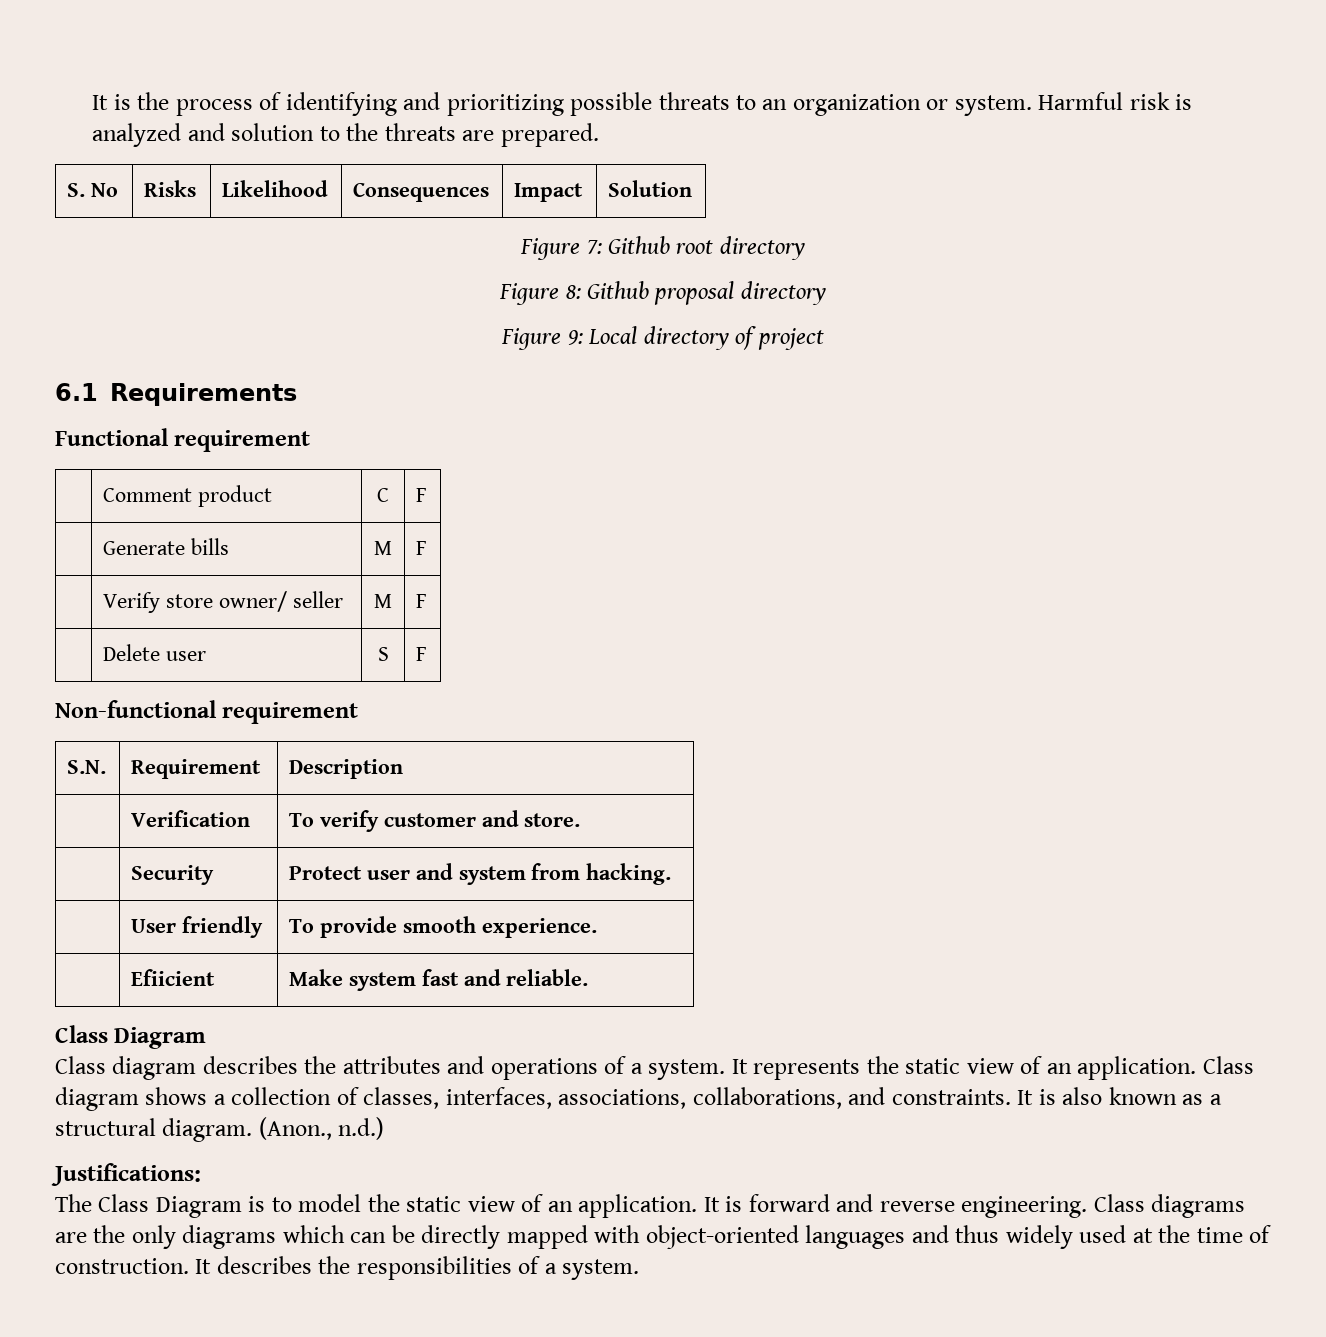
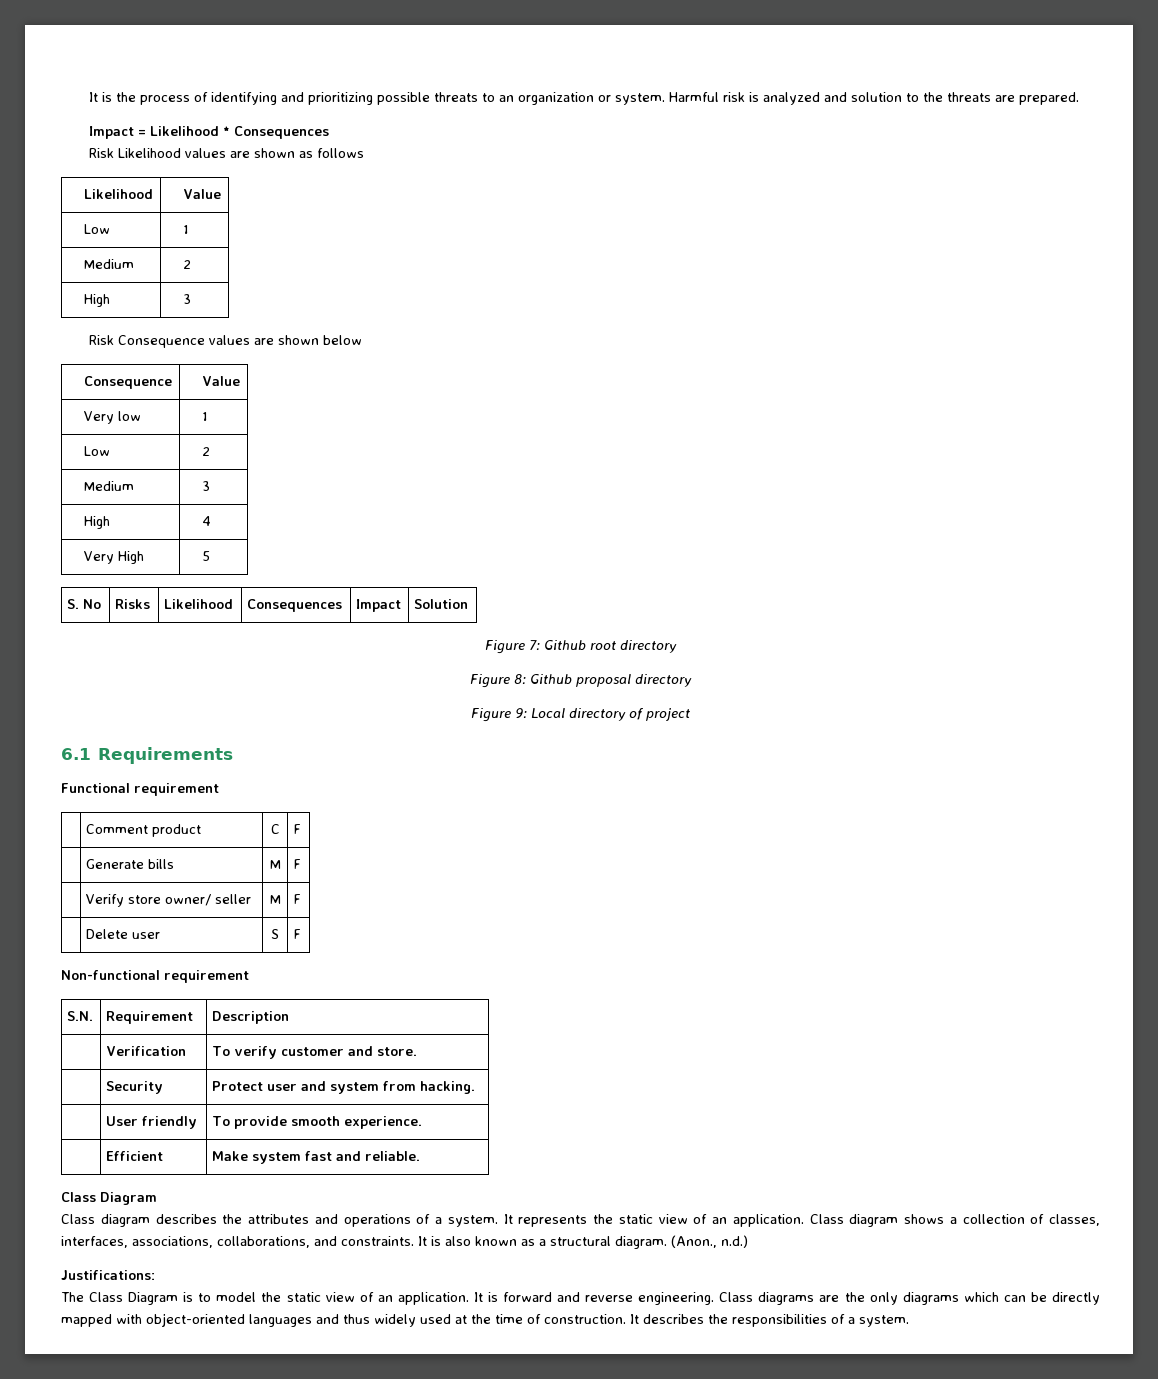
(599, 135) none -> [88,126,329,139] [88,148,364,158] [84,189,154,199] [183,189,222,199] [84,224,111,234] [183,225,190,234] [84,259,135,269] [183,260,192,269] [84,294,111,307] [183,294,192,304] [88,335,362,348] [84,376,173,389] [202,376,241,386] [84,411,142,424] [202,412,209,421] [84,446,111,456] [202,447,211,456] [84,481,135,491] [202,481,211,491] [84,516,111,529] [202,516,212,526] [84,551,145,564] [202,551,211,561] // Impact = Likelihood * Consequences // Risk Likelihood values are shown as follows // Likelihood | Value // Low | 1 // Medium | 2 // High | 3 // Risk Consequence values are shown below // Consequence | Value // Very low | 1 // Low | 2 // Medium | 3 // High | 4 // Very High | 5
[131,969,216,986] Efiicient -> [106,1151,164,1161] Efficient

